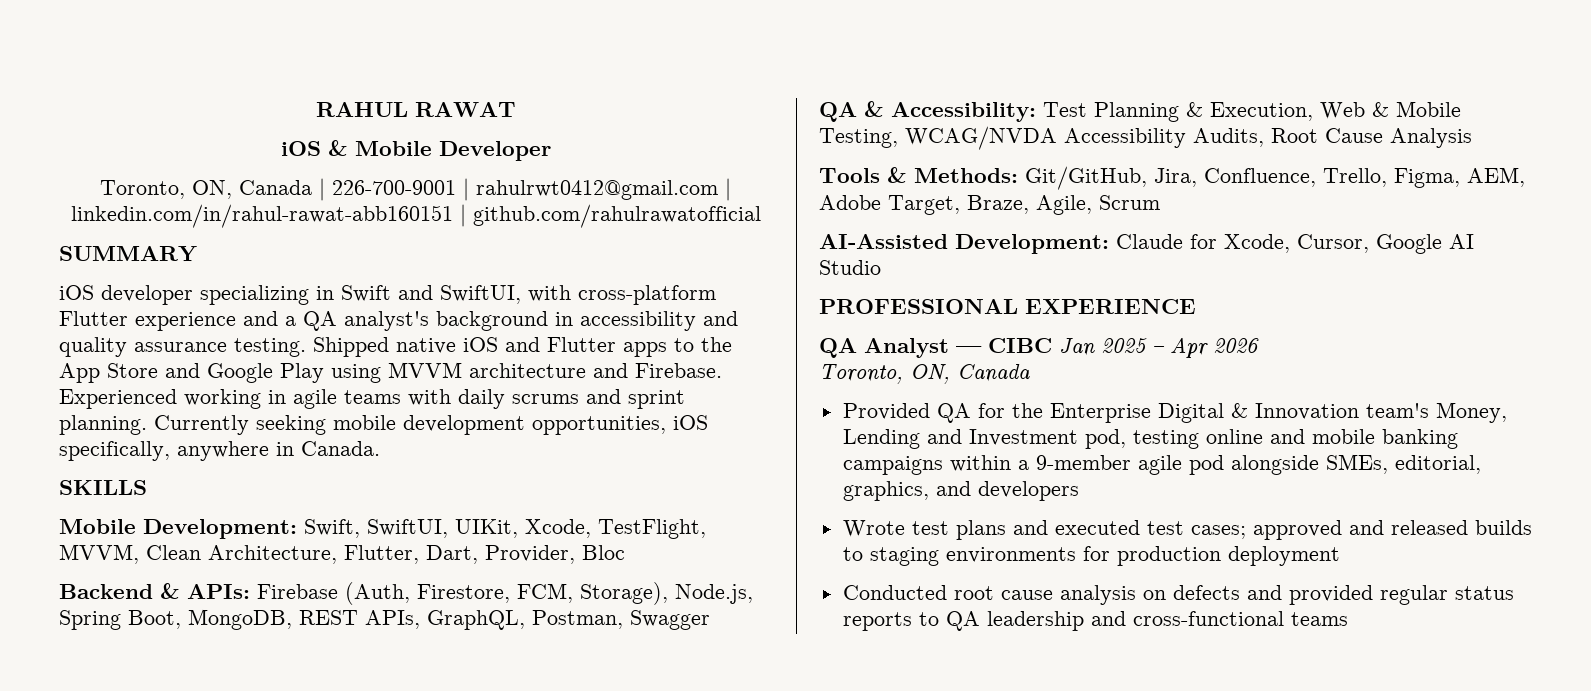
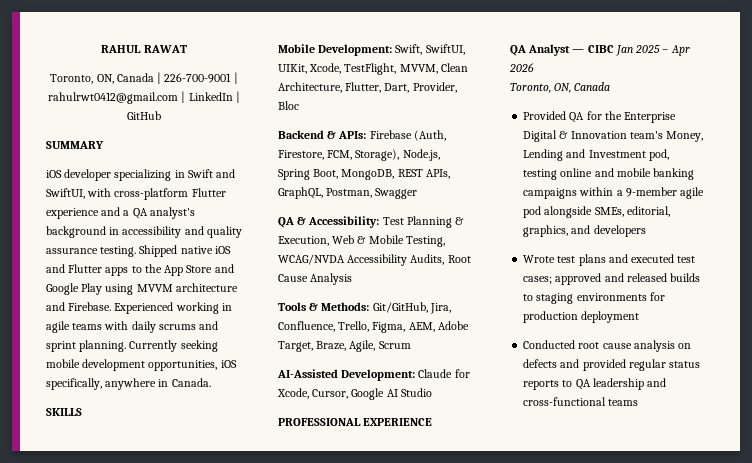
[280,140,551,161] // iOS & Mobile Developer -> (187, 49) none
[70,204,761,228] linkedin.com/in/rahul-rawat-abb160151 | github.com/rahulrawatofficial -> [188,91,240,103] [127,111,161,120] LinkedIn | GitHub

